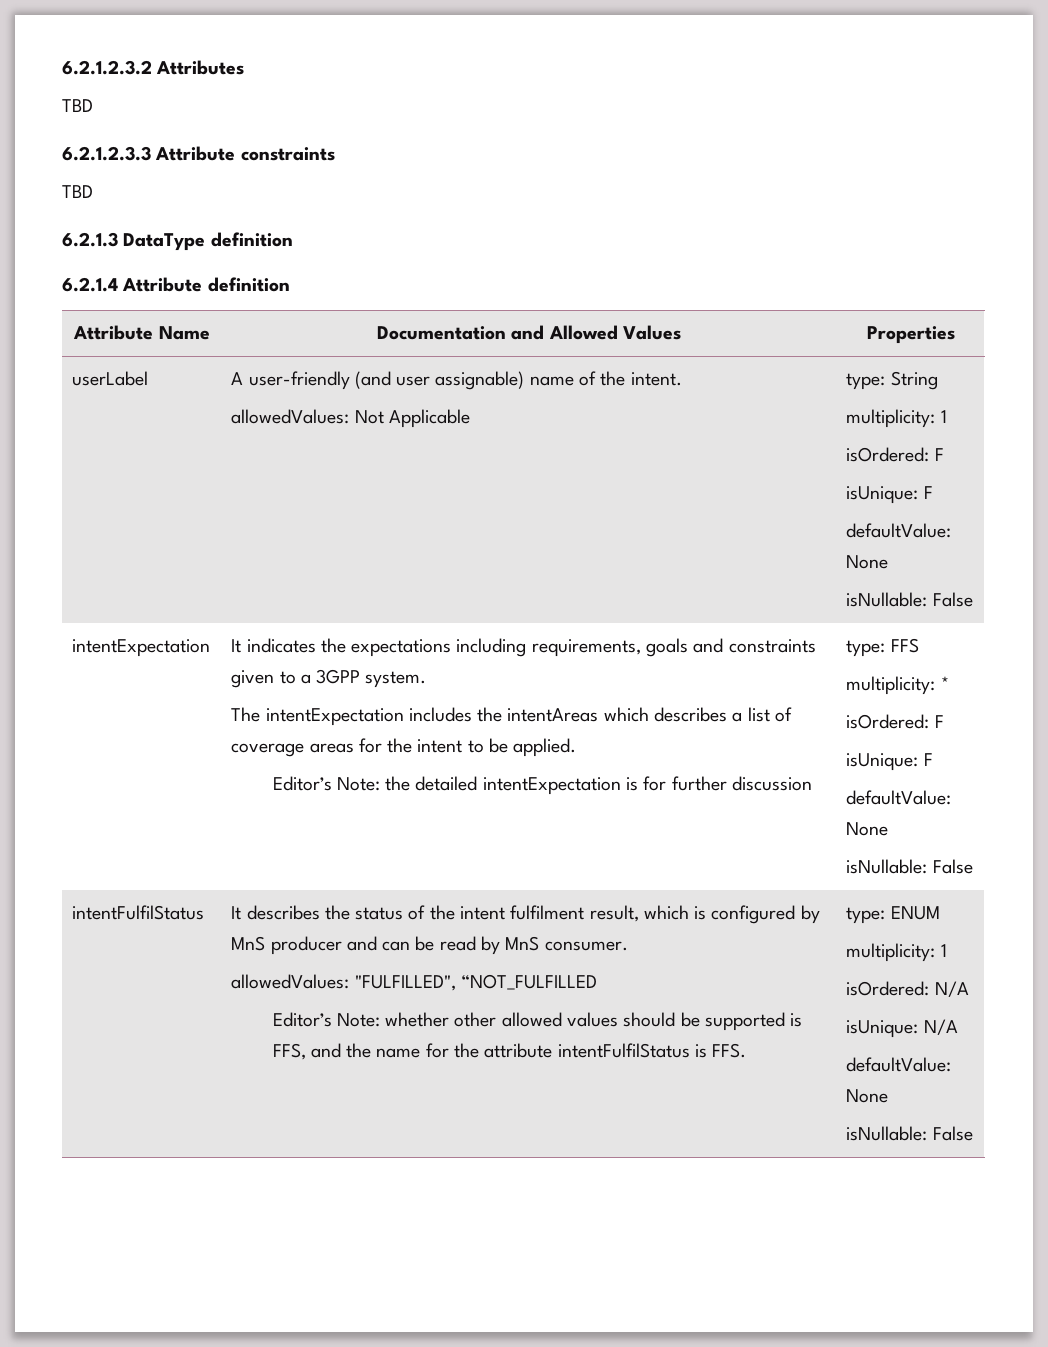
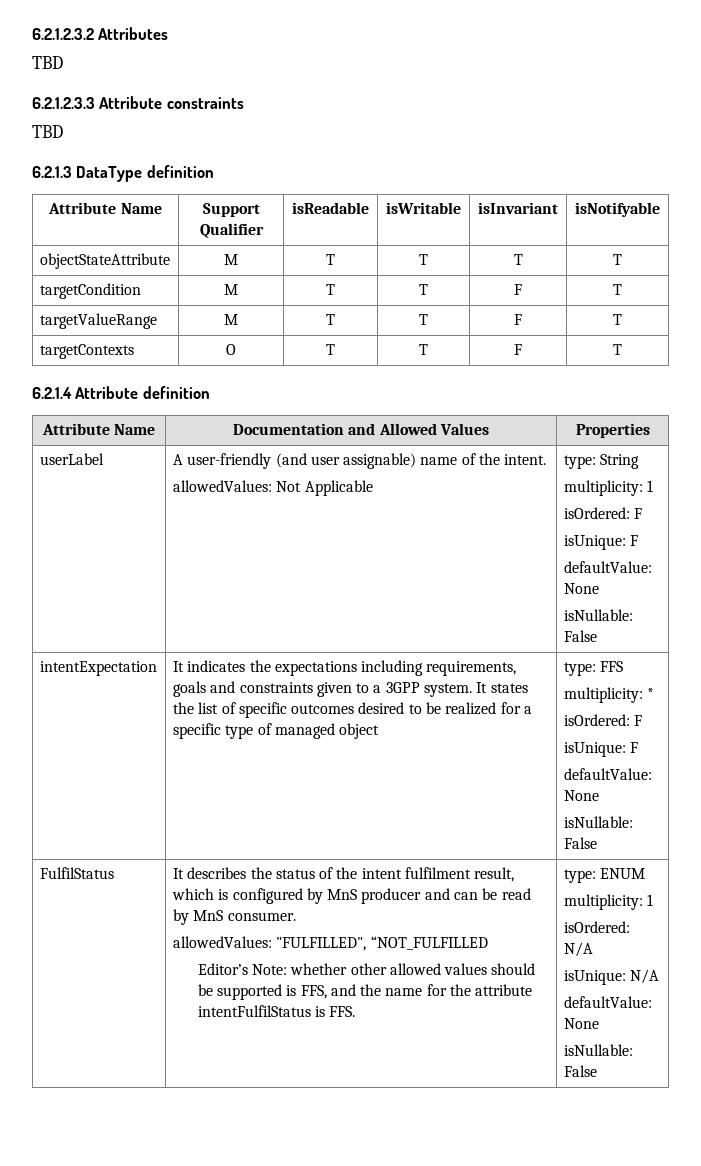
(293, 239) none -> [48,202,162,214] [202,203,260,217] [199,223,264,238] [292,202,369,214] [386,202,461,214] [478,202,558,214] [575,202,660,217] [39,253,170,269] [224,254,238,265] [326,254,335,265] [419,254,428,265] [513,254,523,265] [613,254,622,265] [39,283,141,299] [224,284,238,295] [326,284,335,295] [419,284,428,295] [514,284,522,295] [613,284,622,295] [39,313,157,329] [224,314,238,325] [326,314,335,325] [419,314,428,325] [514,314,522,325] [613,314,622,325] [39,344,134,359] [226,344,236,355] [326,344,335,355] [419,344,428,355] [514,344,522,355] [613,344,622,355] // Attribute Name | Support Qualifier | isReadable | isWritable | isInvariant | isNotifyable // objectStateAttribute | M | T | T | T | T // targetCondition | M | T | T | F | T // targetValueRange | M | T | T | F | T // targetContexts | O | T | T | F | T
[231,707,792,726] [231,738,577,757] [272,776,812,795] // The intentExpectation includes the intentAreas which describes a list of coverage areas for the intent to be applied. // Editor’s Note: the detailed intentExpectation is for further discussion -> [476,682,528,693] [172,702,533,718] [172,723,380,739] It states the list of specific outcomes desired to be realized for a specific type of managed object
[72,905,205,920] intentFulfilStatus -> [39,867,114,879] FulfilStatus

